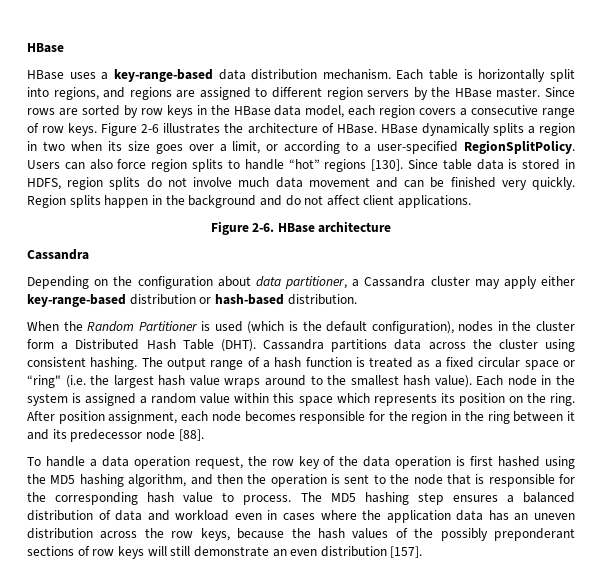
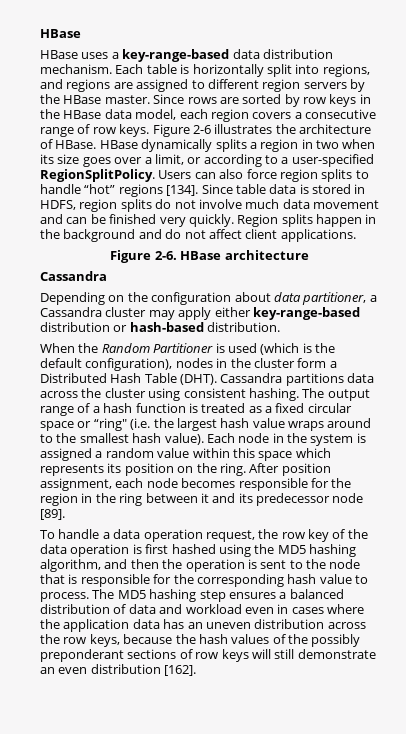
[371,159,404,171] [130]. -> [166,185,199,196] [134].
[178,429,204,441] [88]. -> [40,509,65,520] [89].
[390,546,423,558] [157]. -> [164,665,197,676] [162].

